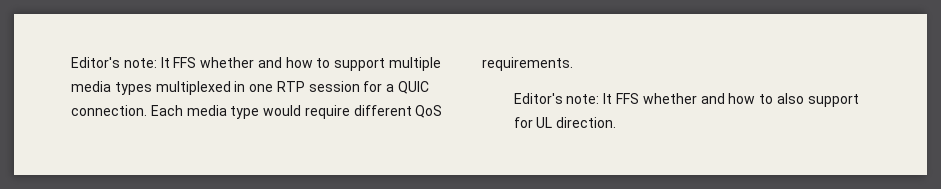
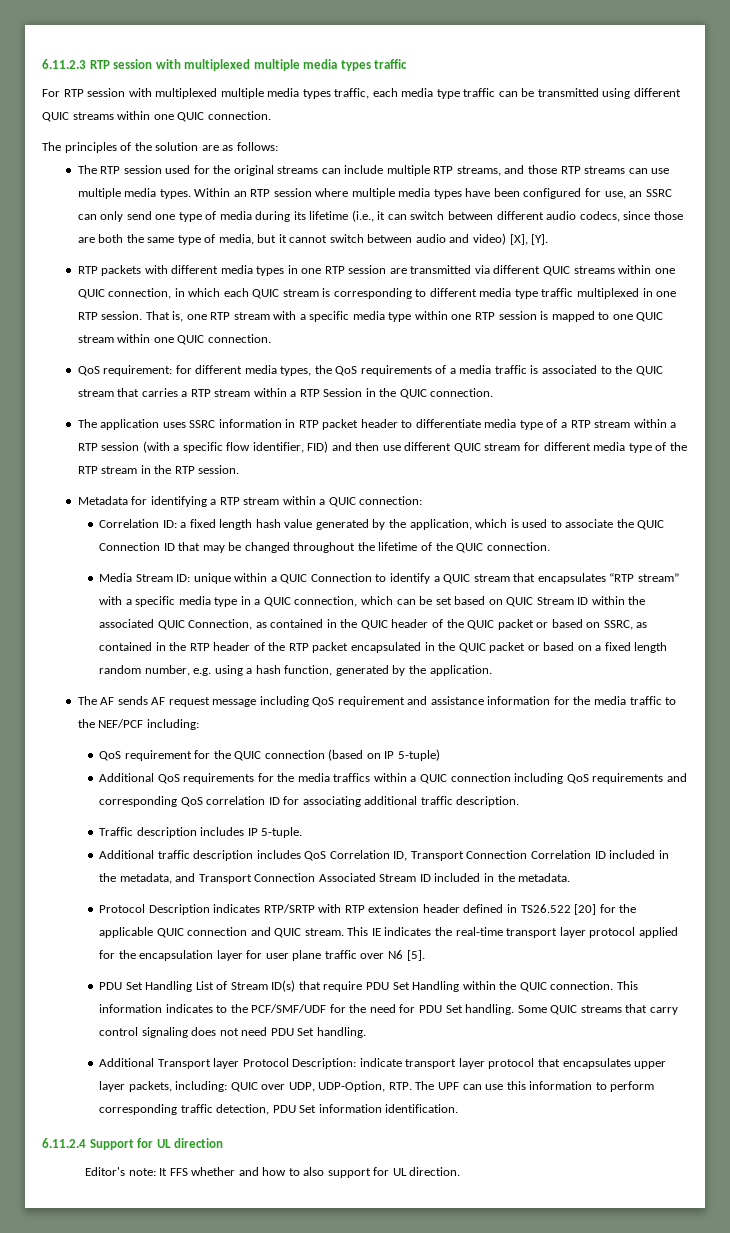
[71,57,442,71] [71,81,430,95] [71,105,443,119] [482,57,573,71] Editor's note: It FFS whether and how to support multiple media types multiplexed in one RTP session for a QUIC connection. Each media type would require different QoS requirements. -> [42,59,408,71] [42,88,681,99] [42,111,271,122] [42,142,278,153] [77,165,670,176] [77,188,672,199] [77,210,683,222] [77,233,549,245] [77,265,675,276] [77,288,677,299] [77,311,664,322] [77,334,271,345] [77,365,663,376] [77,388,494,399] [77,419,677,430] [77,441,687,453] [77,465,240,474] [77,496,423,507] [99,519,665,530] [99,542,550,553] [99,573,679,584] [99,596,646,607] [99,619,648,630] [99,642,668,653] [99,665,492,676] [77,696,677,707] [77,719,199,730] [99,749,440,761] [99,773,687,784] [99,796,520,807] [99,827,303,838] [99,850,669,861] [99,873,571,884] [99,904,637,915] [99,927,678,938] [99,950,425,961] [99,980,638,992] [99,1004,678,1015] [99,1027,366,1038] [99,1058,667,1069] [99,1081,655,1092] [99,1104,459,1115] [42,1138,224,1150] 6.11.2.3 RTP session with multiplexed multiple media types traffic // For RTP session with multiplexed multiple media types traffic, each media type traffic can be transmitted using different QUIC streams within one QUIC connection. // The principles of the solution are as follows: // The RTP session used for the original streams can include multiple RTP streams, and those RTP streams can use multiple media types. Within an RTP session where multiple media types have been configured for use, an SSRC can only send one type of media during its lifetime (i.e., it can switch between different audio codecs, since those are both the same type of media, but it cannot switch between audio and video) [X], [Y]. // RTP packets with different media types in one RTP session are transmitted via different QUIC streams within one QUIC connection, in which each QUIC stream is corresponding to different media type traffic multiplexed in one RTP session. That is, one RTP stream with a specific media type within one RTP session is mapped to one QUIC stream within one QUIC connection. // QoS requirement: for different media types, the QoS requirements of a media traffic is associated to the QUIC stream that carries a RTP stream within a RTP Session in the QUIC connection. // The application uses SSRC information in RTP packet header to differentiate media type of a RTP stream within a RTP session (with a specific flow identifier, FID) and then use different QUIC stream for different media type of the RTP stream in the RTP session. // Metadata for identifying a RTP stream within a QUIC connection: // Correlation ID: a fixed length hash value generated by the application, which is used to associate the QUIC Connection ID that may be changed throughout the lifetime of the QUIC connection. // Media Stream ID: unique within a QUIC Connection to identify a QUIC stream that encapsulates “RTP stream” with a specific media type in a QUIC connection, which can be set based on QUIC Stream ID within the associated QUIC Connection, as contained in the QUIC header of the QUIC packet or based on SSRC, as contained in the RTP header of the RTP packet encapsulated in the QUIC packet or based on a fixed length random number, e.g. using a hash function, generated by the application. // The AF sends AF request message including QoS requirement and assistance information for the media traffic to the NEF/PCF including: // QoS requirement for the QUIC connection (based on IP 5-tuple) // Additional QoS requirements for the media traffics within a QUIC connection including QoS requirements and corresponding QoS correlation ID for associating additional traffic description. // Traffic description includes IP 5-tuple. // Additional traffic description includes QoS Correlation ID, Transport Connection Correlation ID included in the metadata, and Transport Connection Associated Stream ID included in the metadata. // Protocol Description indicates RTP/SRTP with RTP extension header defined in TS26.522 [20] for the applicable QUIC connection and QUIC stream. This IE indicates the real-time transport layer protocol applied for the encapsulation layer for user plane traffic over N6 [5]. // PDU Set Handling List of Stream ID(s) that require PDU Set Handling within the QUIC connection. This information indicates to the PCF/SMF/UDF for the need for PDU Set handling. Some QUIC streams that carry control signaling does not need PDU Set handling. // Additional Transport layer Protocol Description: indicate transport layer protocol that encapsulates upper layer packets, including: QUIC over UDP, UDP-Option, RTP. The UPF can use this information to perform corresponding traffic detection, PDU Set information identification. // 6.11.2.4 Support for UL direction

